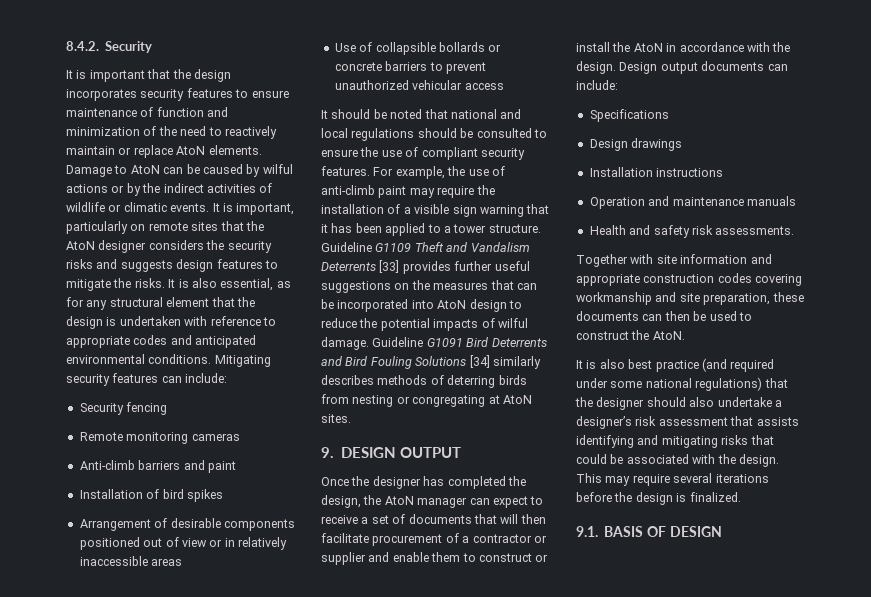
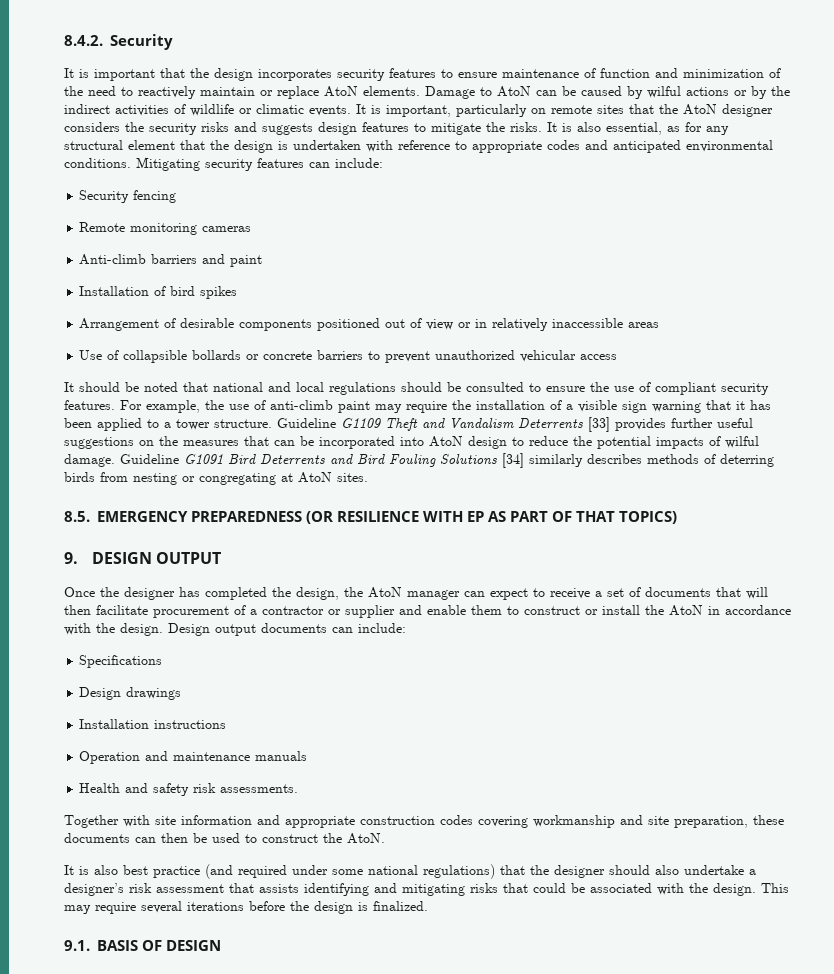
(351, 418) none -> [64,511,678,524] // 8.5. EMERGENCY PREPAREDNESS (OR RESILIENCE WITH EP AS PART OF THAT TOPICS)

